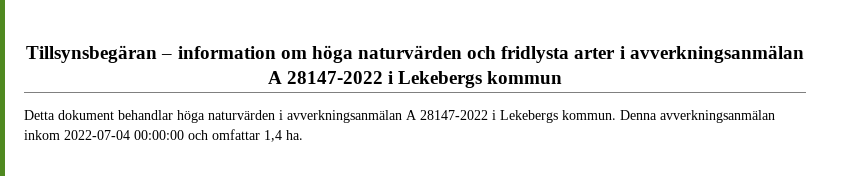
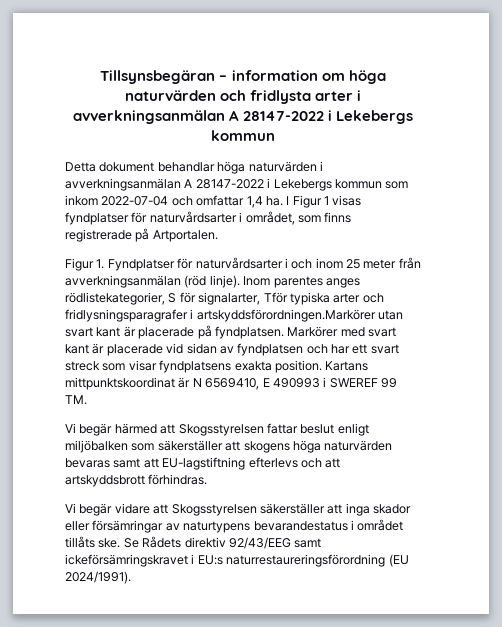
[562,110,775,123] kommun. Denna avverkningsanmälan -> [334,179,409,189] kommun som
[134,130,184,140] 00:00:00 -> (169, 201) none
(303, 135) none -> [286,195,362,208] [65,211,352,225] [65,228,218,242] [65,257,421,271] [65,275,360,288] [65,292,384,305] [65,309,404,322] [65,325,396,339] [65,343,399,356] [65,360,369,373] [65,377,397,390] [65,395,87,405] [65,423,369,436] [65,440,393,453] [65,457,341,470] [65,474,208,487] [65,503,411,516] [65,519,404,533] [65,536,322,549] [65,554,409,567] [65,571,131,584] I Figur 1 visas fyndplatser för naturvårdsarter i området, som finns registrerade på Artportalen. // Figur 1. Fyndplatser för naturvårdsarter i och inom 25 meter från avverkningsanmälan (röd linje). Inom parentes anges rödlistekategorier, S för signalarter, Tför typiska arter och fridlysningsparagrafer i artskyddsförordningen.Markörer utan svart kant är placerade på fyndplatsen. Markörer med svart kant är placerade vid sidan av fyndplatsen och har ett svart streck som visar fyndplatsens exakta position. Kartans mittpunktskoordinat är N 6569410, E 490993 i SWEREF 99 TM. // Vi begär härmed att Skogsstyrelsen fattar beslut enligt miljöbalken som säkerställer att skogens höga naturvärden bevaras samt att EU-lagstiftning efterlevs och att artskyddsbrott förhindras. // Vi begär vidare att Skogsstyrelsen säkerställer att inga skador eller försämringar av naturtypens bevarandestatus i området tillåts ske. Se Rådets direktiv 92/43/EEG samt ickeförsämringskravet i EU:s naturrestaureringsförordning (EU 2024/1991).

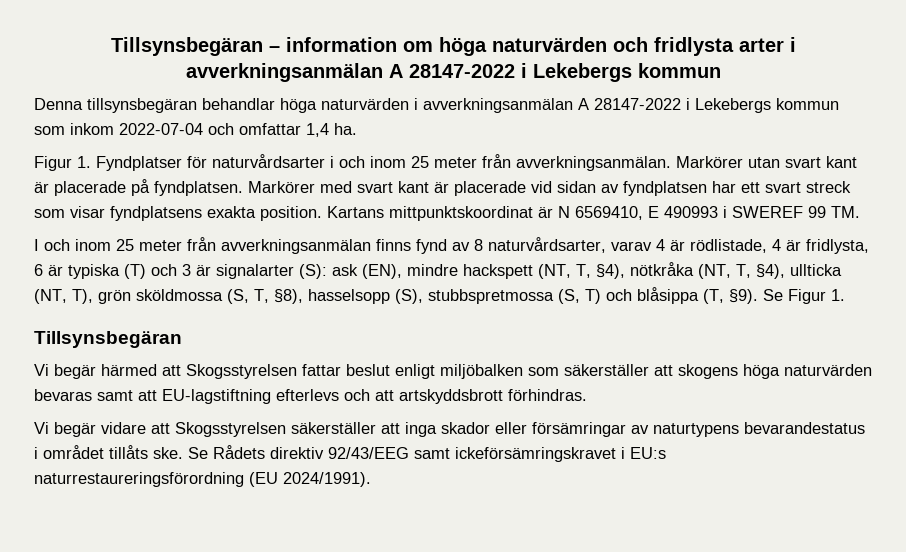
[65,162,155,172] Detta dokument -> [34,98,197,113] Denna tillsynsbegäran
[286,195,362,208] [65,211,352,225] [65,228,218,242] I Figur 1 visas fyndplatser för naturvårdsarter i området, som finns registrerade på Artportalen. -> (357, 129) none
[65,275,360,288] [65,292,384,305] [65,309,376,322] avverkningsanmälan (röd linje). Inom parentes anges rödlistekategorier, S för signalarter, Tför typiska arter och fridlysningsparagrafer i artskyddsförordningen.Markörer -> [516,156,743,171] avverkningsanmälan. Markörer
[306,344,328,354] och -> (707, 188) none
(87, 400) none -> [34,237,869,254] [34,262,842,279] [34,287,845,304] [34,331,182,348] // I och inom 25 meter från avverkningsanmälan finns fynd av 8 naturvårdsarter, varav 4 är rödlistade, 4 är fridlysta, 6 är typiska (T) och 3 är signalarter (S): ask (EN), mindre hackspett (NT, T, §4), nötkråka (NT, T, §4), ullticka (NT, T), grön sköldmossa (S, T, §8), hasselsopp (S), stubbspretmossa (S, T) och blåsippa (T, §9). Se Figur 1. // Tillsynsbegäran

